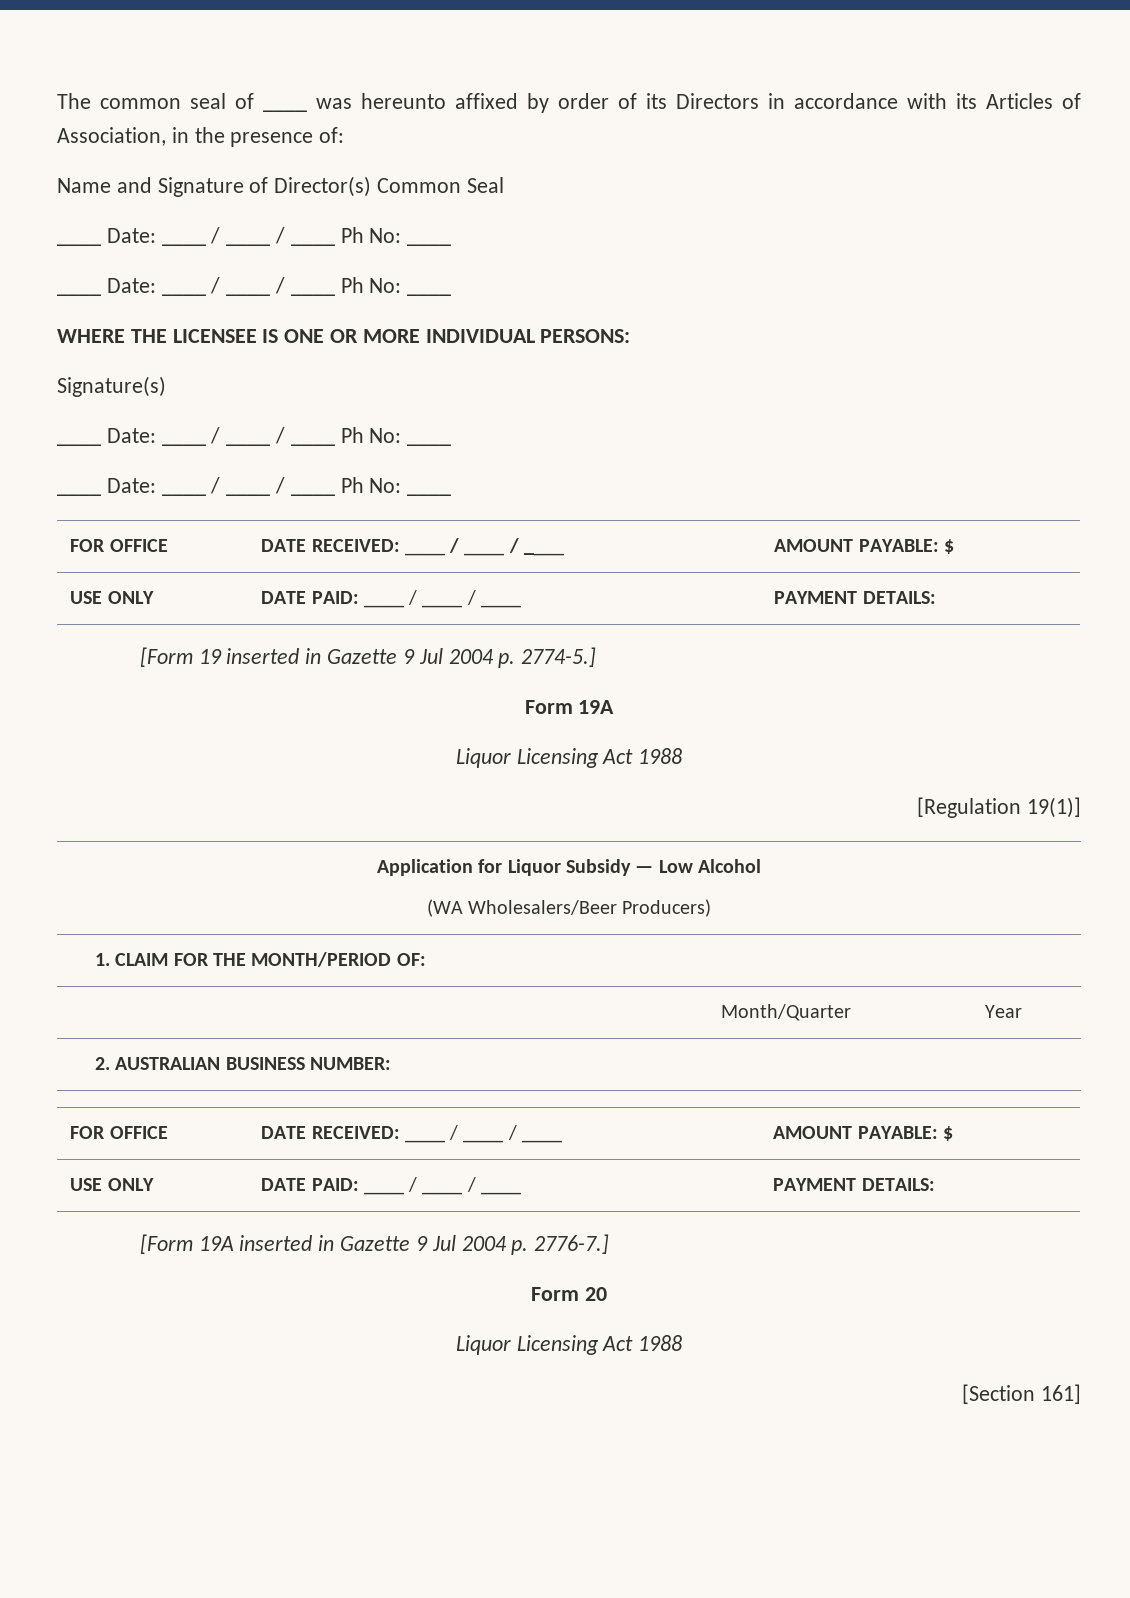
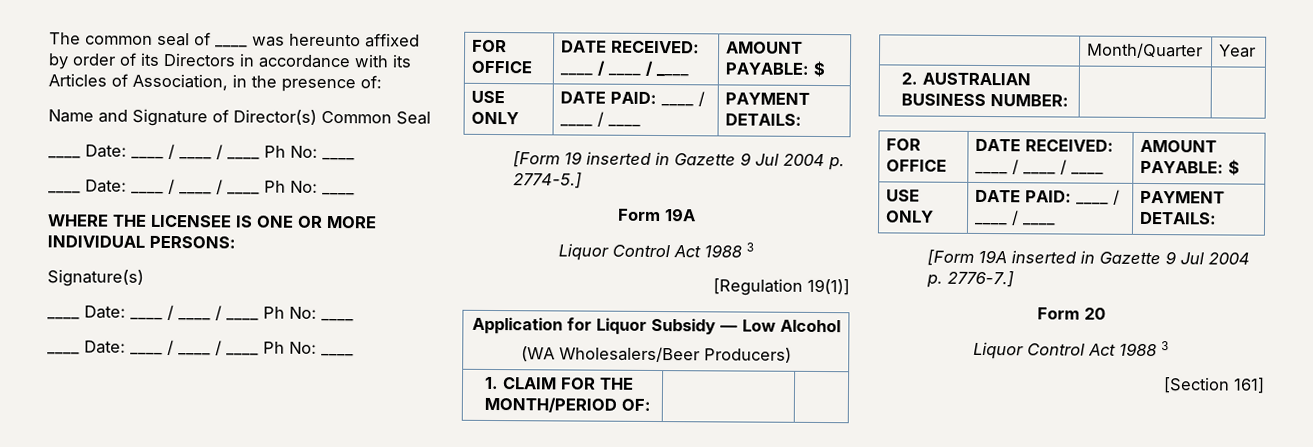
[516,748,683,768] Licensing Act 1988 -> [612,242,754,258] Control Act 1988 3
[516,1335,683,1355] Licensing Act 1988 -> [1027,341,1169,357] Control Act 1988 3

